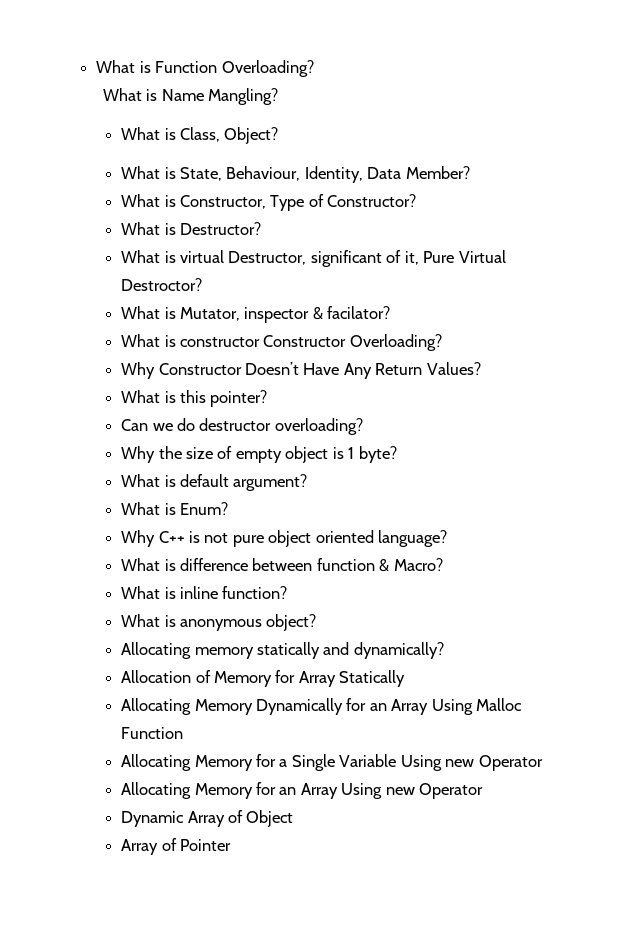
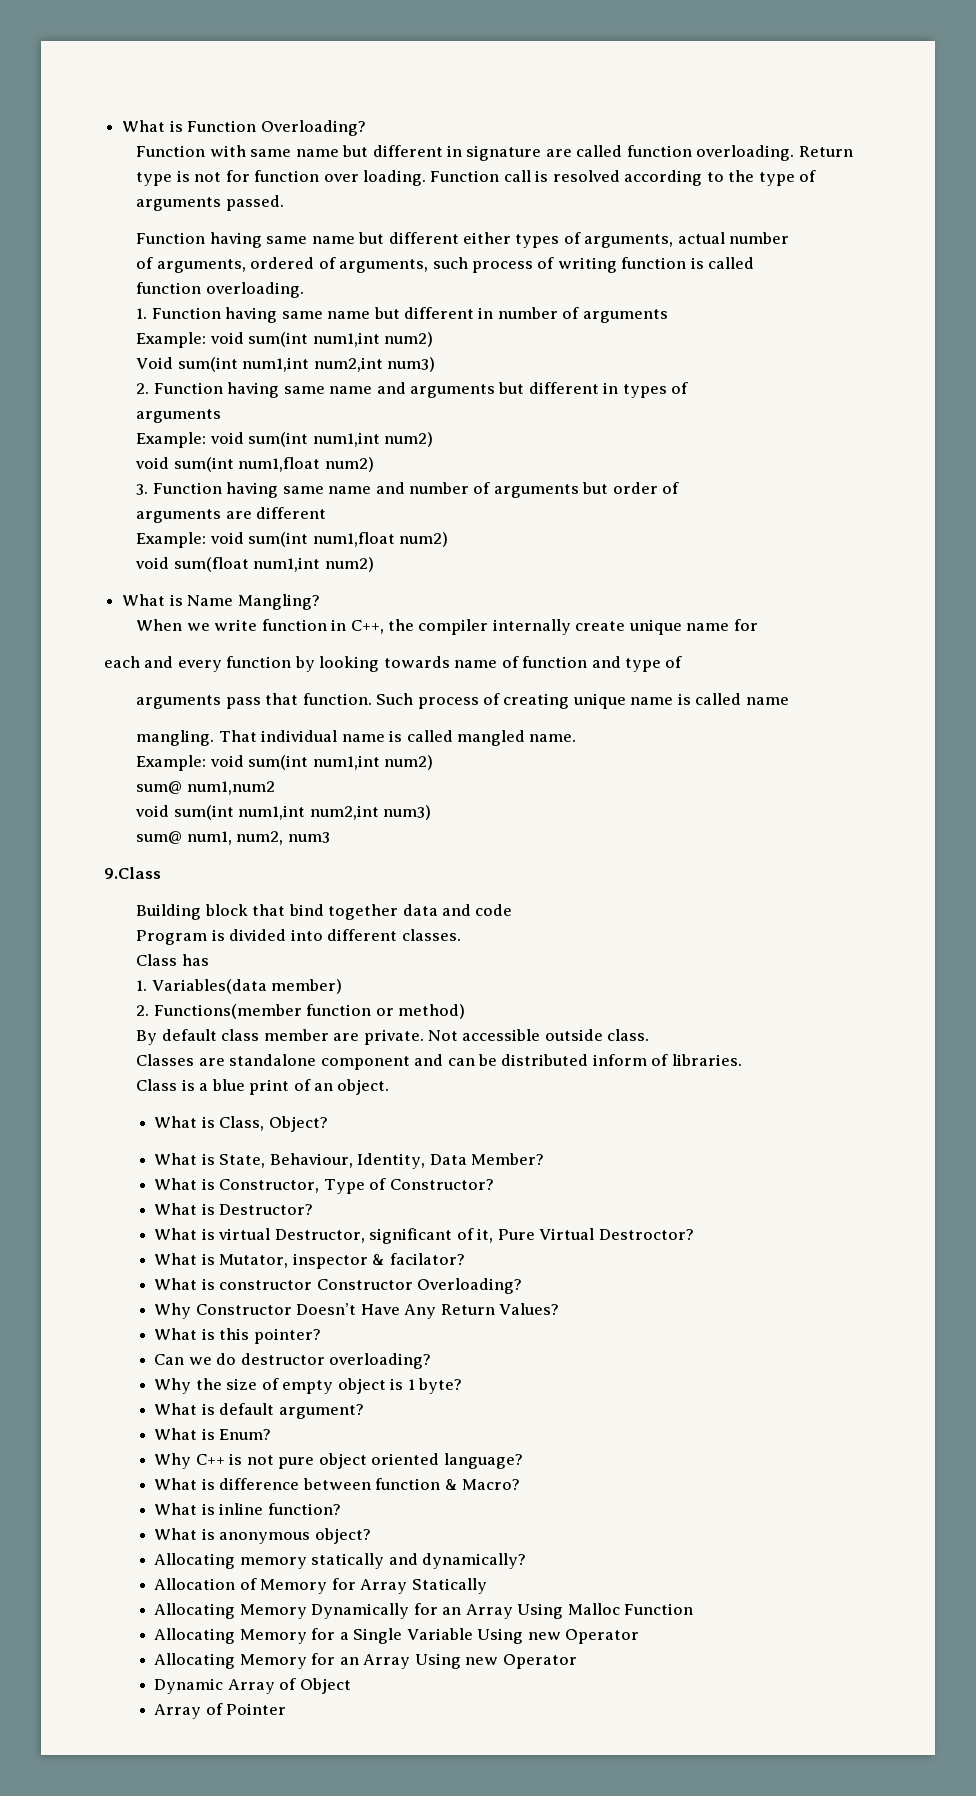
[102,88,279,105] What is Name Mangling? -> [136,145,853,161] [136,170,817,186] [136,195,284,211] [136,232,790,248] [136,257,755,273] [136,282,304,298] [136,307,668,323] [136,332,434,348] [136,357,436,372] [136,382,689,398] [136,409,222,423] [136,432,434,448] [135,457,374,472] [136,482,680,498] [136,507,327,523] [136,532,449,548] [135,557,374,572] [122,594,320,610] [136,619,758,635] [104,656,683,672] [136,693,789,709] [136,730,577,746] [136,755,434,771] [136,781,275,795] [135,805,432,820] [136,831,330,845] [104,867,161,879] [136,904,513,920] [136,929,461,945] [136,954,209,966] [136,979,343,994] [136,1004,466,1019] [136,1029,650,1045] [136,1054,742,1070] [136,1079,390,1095] Function with same name but different in signature are called function overloading. Return type is not for function over loading. Function call is resolved according to the type of arguments passed. // Function having same name but different either types of arguments, actual number // of arguments, ordered of arguments, such process of writing function is called // function overloading. // 1. Function having same name but different in number of arguments // Example: void sum(int num1,int num2) // Void sum(int num1,int num2,int num3) // 2. Function having same name and arguments but different in types of // arguments // Example: void sum(int num1,int num2) // void sum(int num1,float num2) // 3. Function having same name and number of arguments but order of // arguments are different // Example: void sum(int num1,float num2) // void sum(float num1,int num2) // What is Name Mangling? // When we write function in C++, the compiler internally create unique name for // each and every function by looking towards name of function and type of // arguments pass that function. Such process of creating unique name is called name // mangling. That individual name is called mangled name. // Example: void sum(int num1,int num2) // sum@ num1,num2 // void sum(int num1,int num2,int num3) // sum@ num1, num2, num3 // 9.Class // Building block that bind together data and code // Program is divided into different classes. // Class has // 1. Variables(data member) // 2. Functions(member function or method) // By default class member are private. Not accessible outside class. // Classes are standalone component and can be distributed inform of libraries. // Class is a blue print of an object.

